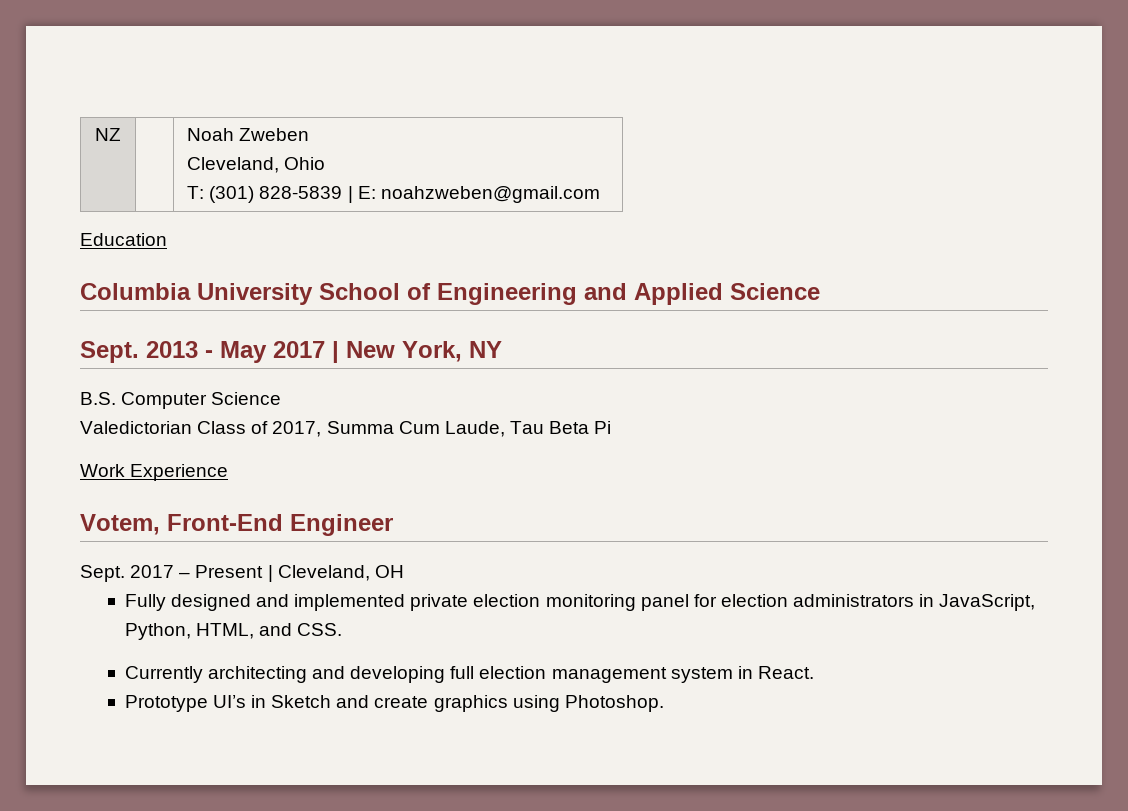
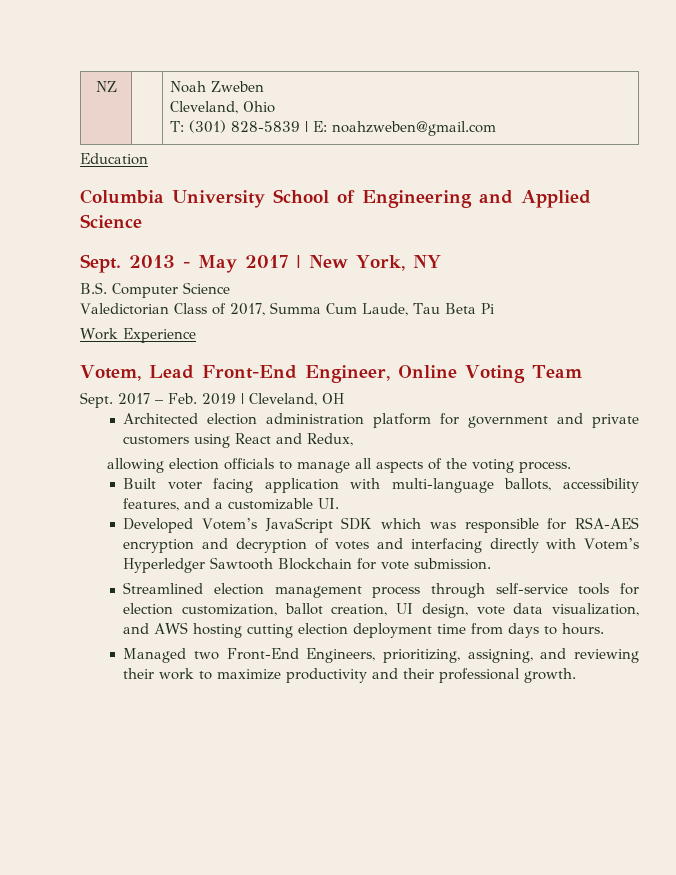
[167,514,393,536] Front-End Engineer -> [148,365,582,383] Lead Front-End Engineer, Online Voting Team
[195,565,264,578] Present -> [168,393,236,405] Feb. 2019
[124,594,1036,611] [124,623,343,640] [124,666,814,683] [124,695,664,712] Fully designed and implemented private election monitoring panel for election administrators in JavaScript, Python, HTML, and CSS. // Currently architecting and developing full election management system in React. // Prototype UI’s in Sketch and create graphics using Photoshop. -> [123,413,640,428] [123,433,354,448] [106,458,571,473] [123,478,639,493] [123,498,340,511] [123,517,639,533] [123,538,640,553] [123,557,492,573] [123,582,639,598] [123,603,639,618] [123,622,605,638] [123,648,639,663] [123,668,577,683] Architected election administration platform for government and private customers using React and Redux, // allowing election officials to manage all aspects of the voting process. // Built voter facing application with multi-language ballots, accessibility features, and a customizable UI. // Developed Votem’s JavaScript SDK which was responsible for RSA-AES encryption and decryption of votes and interfacing directly with Votem’s Hyperledger Sawtooth Blockchain for vote submission. // Streamlined election management process through self-service tools for election customization, ballot creation, UI design, vote data visualization, and AWS hosting cutting election deployment time from days to hours. // Managed two Front-End Engineers, prioritizing, assigning, and reviewing their work to maximize productivity and their professional growth.

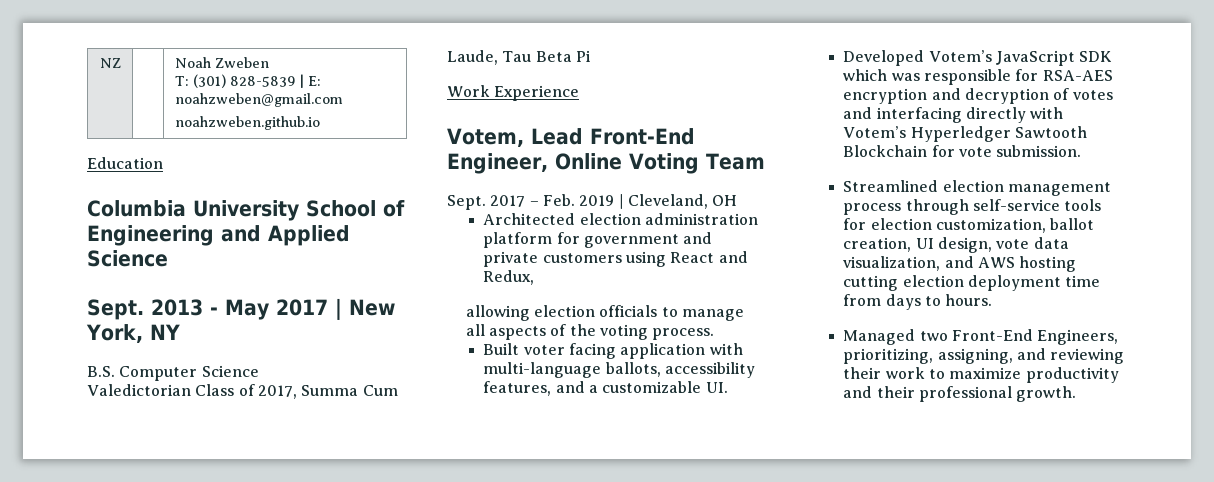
[169,101,275,114] // Cleveland, Ohio -> (269, 62) none
(496, 128) none -> [174,116,320,130] // noahzweben.github.io

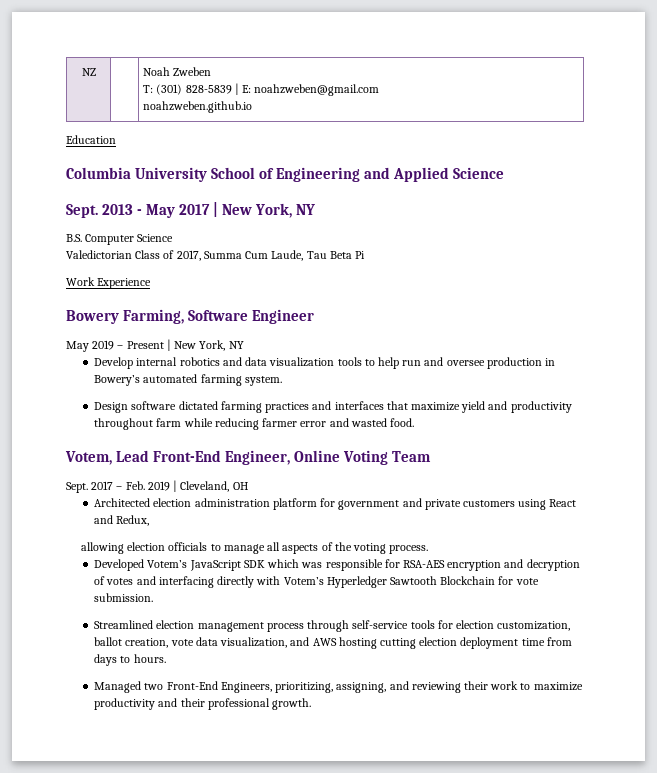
(580, 93) none -> [66,309,315,324] [66,339,244,352] [94,357,556,369] [94,374,282,386] [94,401,572,413] [94,418,415,430] // Bowery Farming, Software Engineer // May 2019 – Present | New York, NY // Develop internal robotics and data visualization tools to help run and oversee production in Bowery’s automated farming system. // Design software dictated farming practices and interfaces that maximize yield and productivity throughout farm while reducing farmer error and wasted food.
[483,343,743,359] [483,362,755,378] [483,381,728,396] // Built voter facing application with multi-language ballots, accessibility features, and a customizable UI. -> (429, 549) none
[915,237,992,253] UI design, -> (169, 643) none

